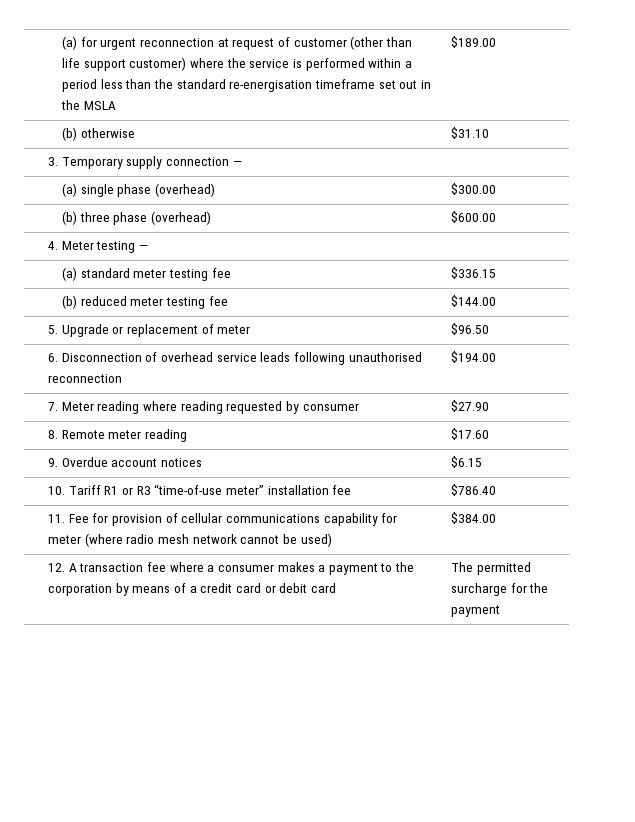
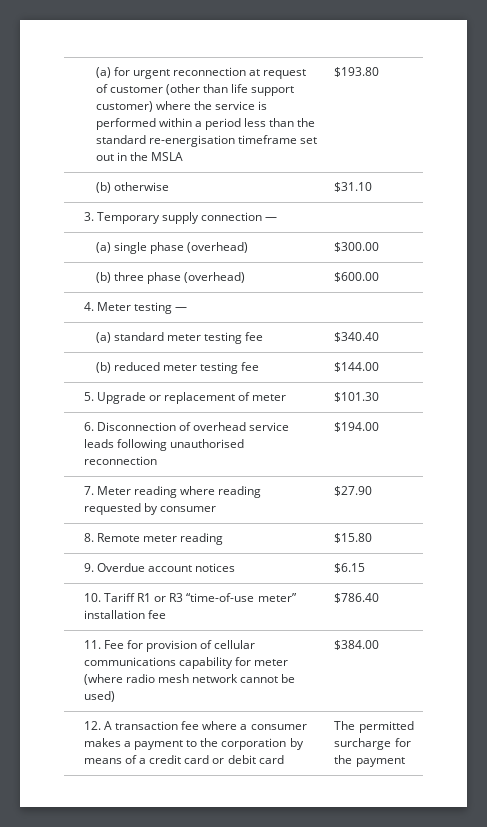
[450,36,496,48] $189.00 -> [334,67,380,77] $193.80
[450,267,496,279] $336.15 -> [334,332,380,342] $340.40
[450,323,489,335] $96.50 -> [334,392,380,402] $101.30
[450,428,489,440] $17.60 -> [334,533,373,543] $15.80

